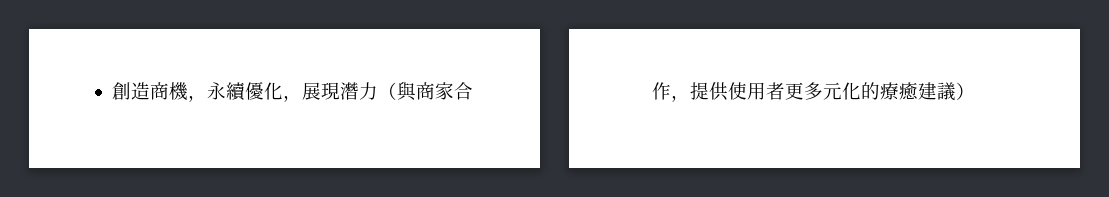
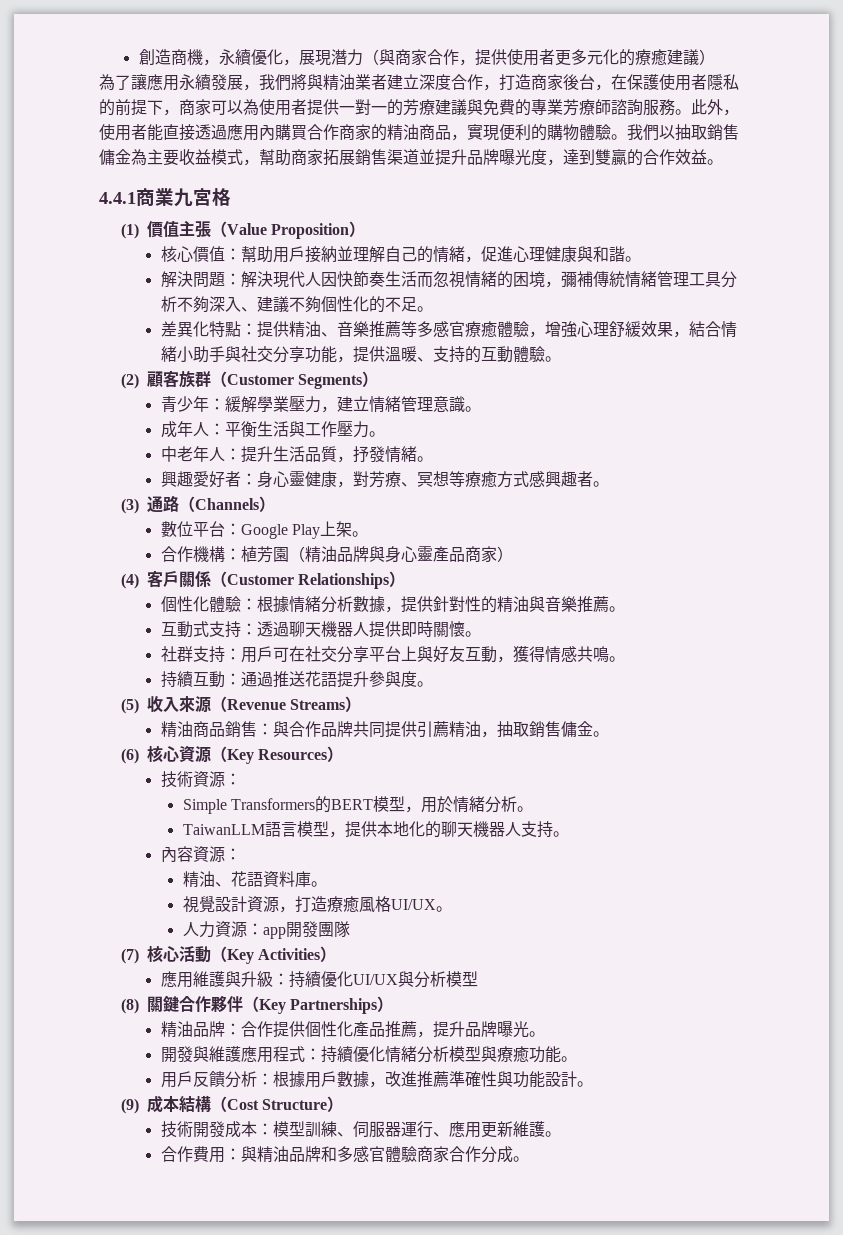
(975, 91) none -> [99,74,739,91] [99,99,739,116] [99,124,739,141] [99,149,723,166] [99,188,231,207] [121,220,366,239] [160,246,641,263] [160,271,737,288] [160,296,433,313] [160,321,737,338] [160,346,561,363] [121,370,379,389] [160,396,481,413] [160,421,385,438] [160,446,433,463] [160,471,609,488] [121,495,276,514] [160,521,369,539] [160,546,513,563] [121,571,406,589] [160,596,625,613] [160,621,481,638] [160,646,625,663] [160,671,433,688] [121,696,362,714] [160,721,609,738] [121,745,344,764] [160,771,241,788] [182,796,534,814] [182,821,569,838] [160,846,241,863] [182,871,327,887] [182,896,452,913] [182,921,350,939] [121,945,337,964] [160,971,478,988] [121,995,394,1014] [160,1021,545,1038] [160,1046,577,1063] [160,1071,593,1088] [121,1095,344,1114] [160,1121,561,1138] [160,1146,529,1163] // 為了讓應用永續發展，我們將與精油業者建立深度合作，打造商家後台，在保護使用者隱私的前提下，商家可以為使用者提供一對一的芳療建議與免費的專業芳療師諮詢服務。此外，使用者能直接透過應用內購買合作商家的精油商品，實現便利的購物體驗。我們以抽取銷售傭金為主要收益模式，幫助商家拓展銷售渠道並提升品牌曝光度，達到雙贏的合作效益。 // 4.4.1商業九宮格 // (1)價值主張（Value Proposition） // 核心價值：幫助用戶接納並理解自己的情緒，促進心理健康與和諧。 // 解決問題：解決現代人因快節奏生活而忽視情緒的困境，彌補傳統情緒管理工具分析不夠深入、建議不夠個性化的不足。 // 差異化特點：提供精油、音樂推薦等多感官療癒體驗，增強心理舒緩效果，結合情緒小助手與社交分享功能，提供溫暖、支持的互動體驗。 // (2)顧客族群（Customer Segments） // 青少年：緩解學業壓力，建立情緒管理意識。 // 成年人：平衡生活與工作壓力。 // 中老年人：提升生活品質，抒發情緒。 // 興趣愛好者：身心靈健康，對芳療、冥想等療癒方式感興趣者。 // (3)通路（Channels） // 數位平台：Google Play上架。 // 合作機構：植芳園（精油品牌與身心靈產品商家） // (4)客戶關係（Customer Relationships） // 個性化體驗：根據情緒分析數據，提供針對性的精油與音樂推薦。 // 互動式支持：透過聊天機器人提供即時關懷。 // 社群支持：用戶可在社交分享平台上與好友互動，獲得情感共鳴。 // 持續互動：通過推送花語提升參與度。 // (5)收入來源（Revenue Streams） // 精油商品銷售：與合作品牌共同提供引薦精油，抽取銷售傭金。 // (6)核心資源（Key Resources） // 技術資源： // Simple Transformers的BERT模型，用於情緒分析。 // TaiwanLLM語言模型，提供本地化的聊天機器人支持。 // 內容資源： // 精油、花語資料庫。 // 視覺設計資源，打造療癒風格UI/UX。 // 人力資源：app開發團隊 // (7)核心活動（Key Activities） // 應用維護與升級：持續優化UI/UX與分析模型 // (8)關鍵合作夥伴（Key Partnerships） // 精油品牌：合作提供個性化產品推薦，提升品牌曝光。 // 開發與維護應用程式：持續優化情緒分析模型與療癒功能。 // 用戶反饋分析：根據用戶數據，改進推薦準確性與功能設計。 // (9)成本結構（Cost Structure） // 技術開發成本：模型訓練、伺服器運行、應用更新維護。 // 合作費用：與精油品牌和多感官體驗商家合作分成。

